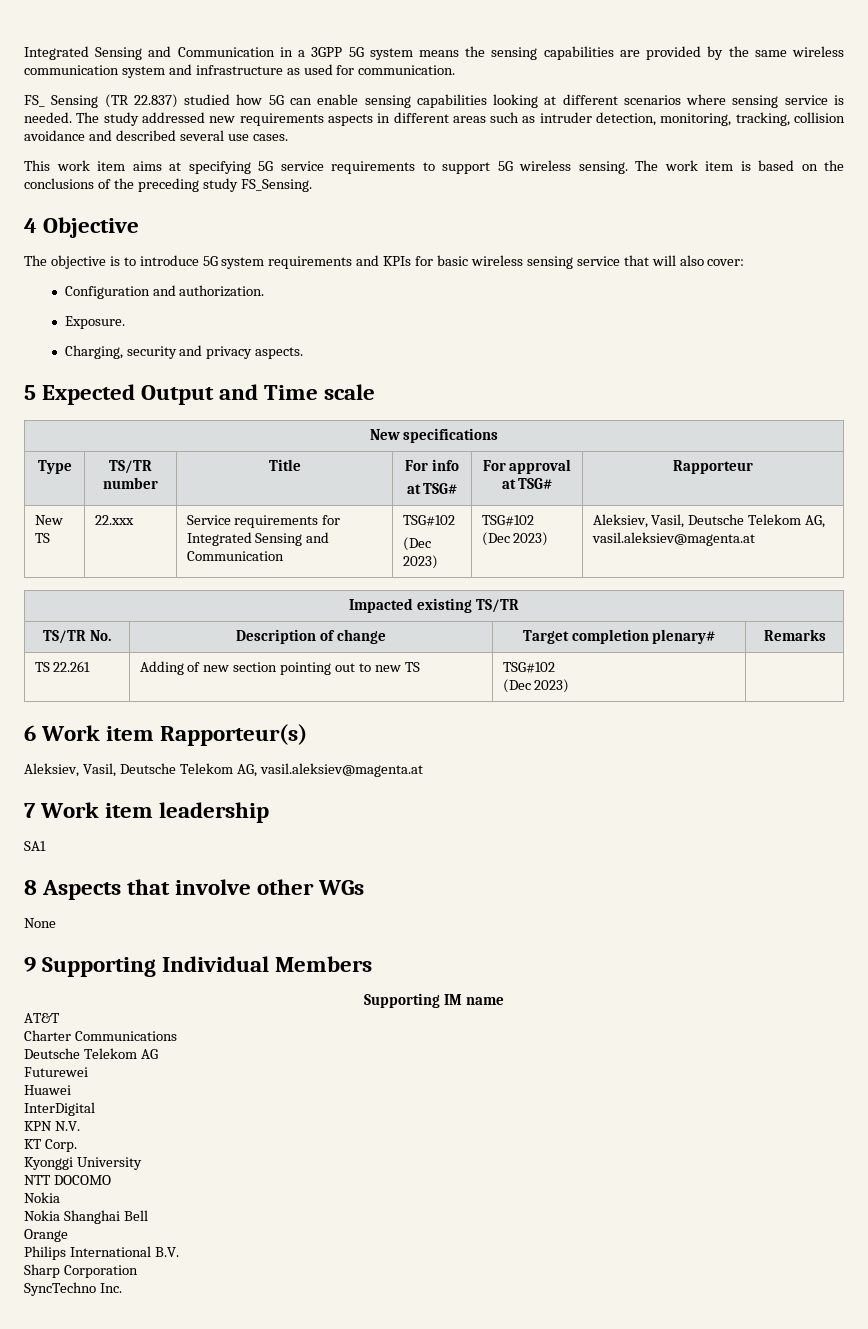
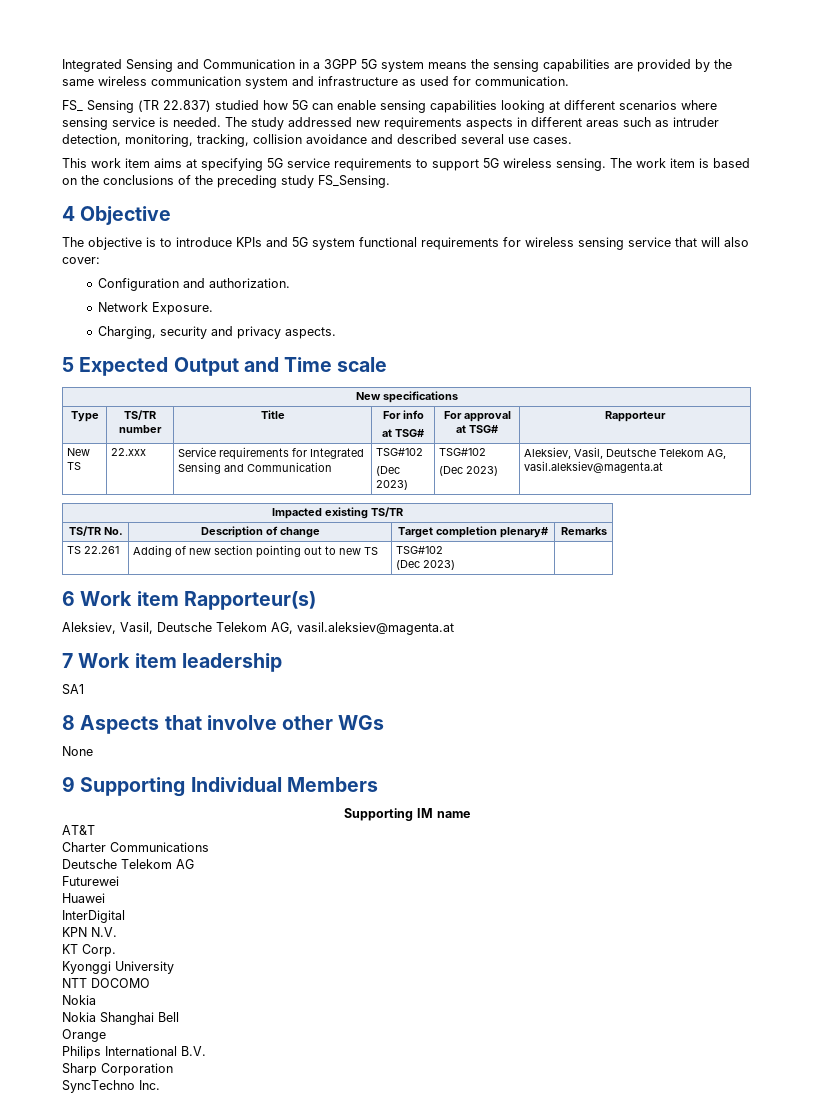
[202,255,469,269] 5G system requirements and KPIs for basic -> [236,237,521,250] KPIs and 5G system functional requirements for
(265, 291) none -> [98,302,149,312] Network

